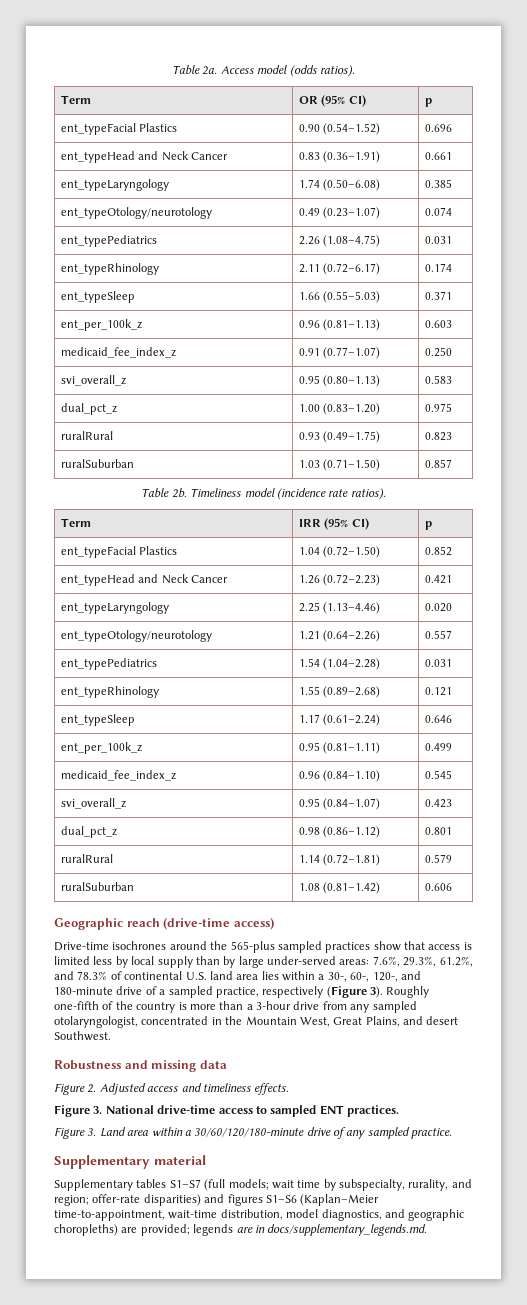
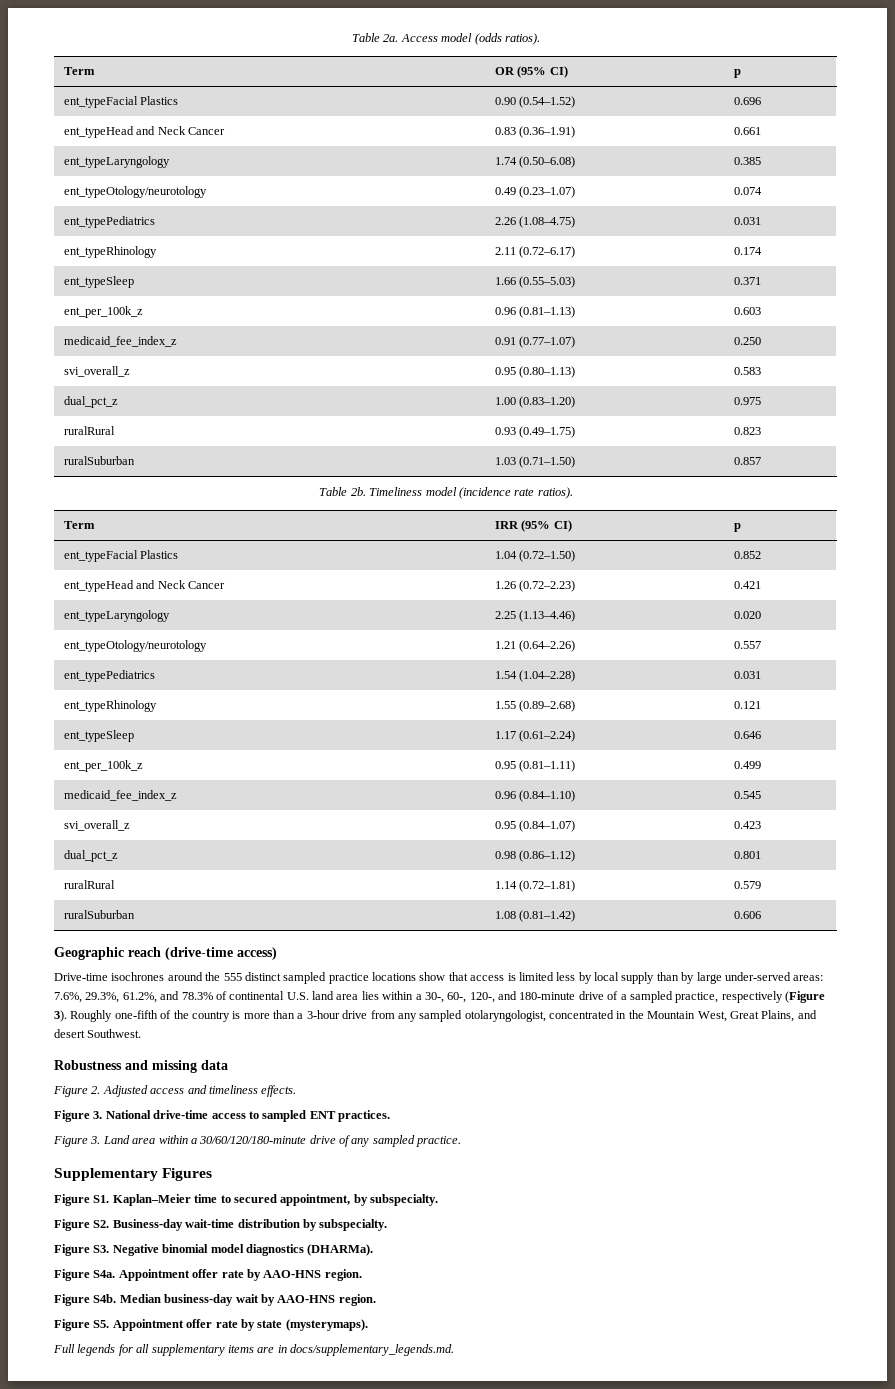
[230,941,371,953] 565-plus sampled practices -> [223,972,416,984] 555 distinct sampled practice locations
[154,1155,206,1165] [54,1179,472,1191] [54,1194,380,1206] [54,1209,465,1221] [54,1224,234,1236] material // Supplementary tables S1–S7 (full models; wait time by subspecialty, rurality, and region; offer-rate disparities) and figures S1–S6 (Kaplan–Meier time-to-appointment, wait-time distribution, model diagnostics, and geographic choropleths) are provided; legends -> [162,1168,213,1181] [54,1194,438,1206] [54,1219,388,1231] [54,1244,374,1256] [54,1269,362,1281] [54,1294,376,1306] [54,1319,368,1331] [53,1344,254,1356] Figures // Figure S1. Kaplan–Meier time to secured appointment, by subspecialty. // Figure S2. Business-day wait-time distribution by subspecialty. // Figure S3. Negative binomial model diagnostics (DHARMa). // Figure S4a. Appointment offer rate by AAO-HNS region. // Figure S4b. Median business-day wait by AAO-HNS region. // Figure S5. Appointment offer rate by state (mysterymaps). // Full legends for all supplementary items

